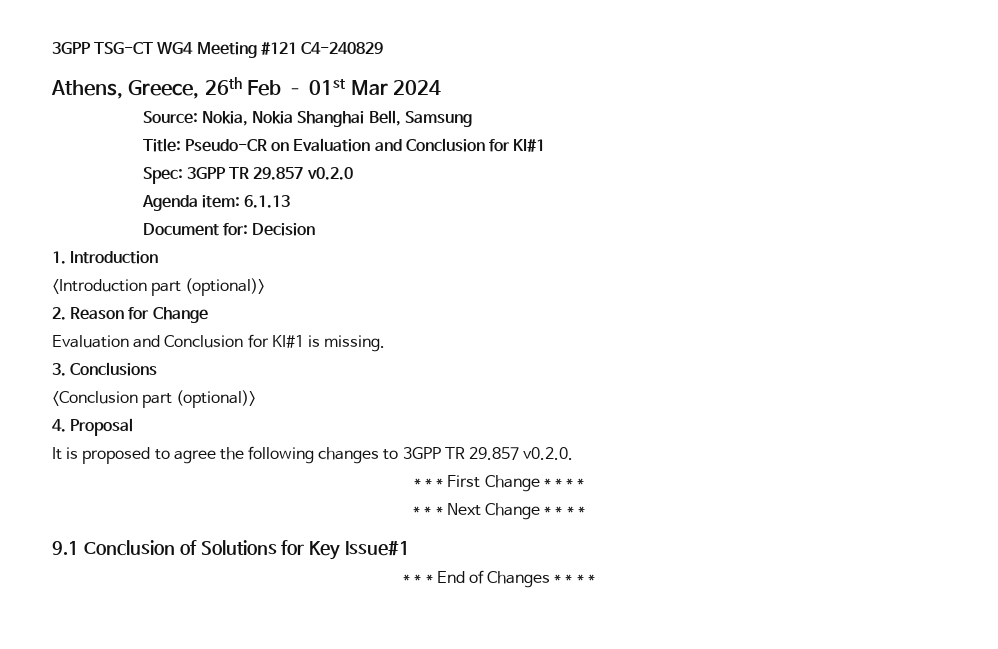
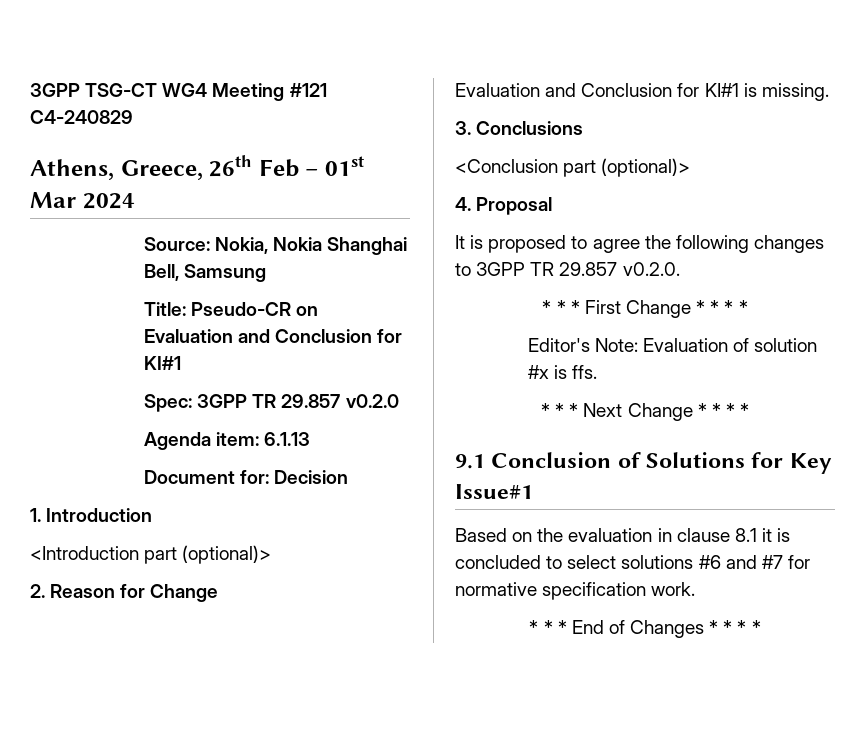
(585, 482) none -> [527,338,818,352] [527,365,598,379] // Editor's Note: Evaluation of solution #x is ffs.
(411, 548) none -> [455,528,791,542] [455,555,810,569] [455,582,696,600] // Based on the evaluation in clause 8.1 it is concluded to select solutions #6 and #7 for normative specification work.

